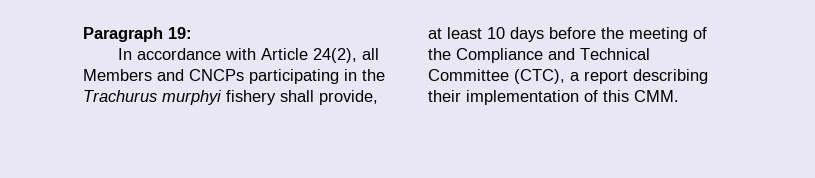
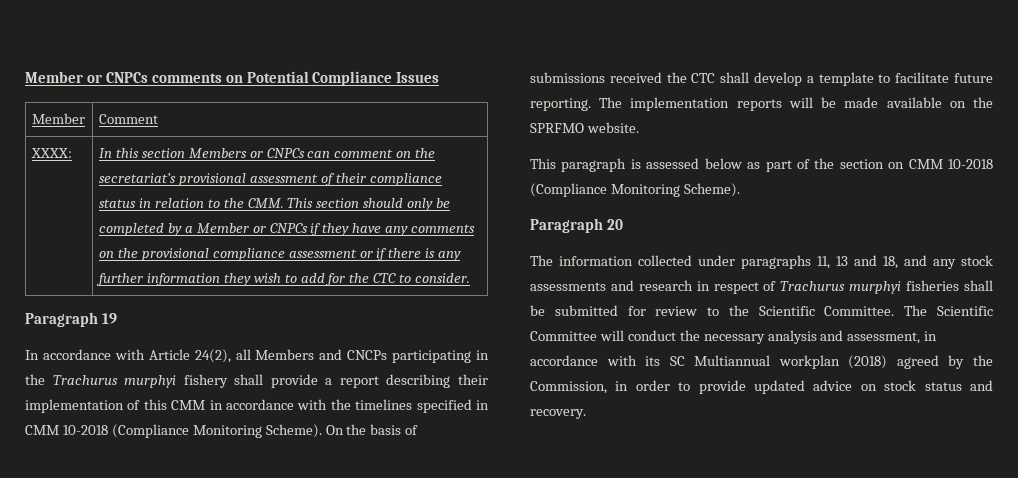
[83,27,192,42] Paragraph 19: -> [25,71,440,86] [31,113,85,124] [98,114,158,124] [30,148,72,158] [98,148,436,158] [98,173,442,186] [98,198,451,211] [98,223,476,236] [98,248,462,261] [95,273,471,286] [25,312,117,327] Member or CNPCs comments on Potential Compliance Issues // Member | Comment // XXXX: | In this section Members or CNPCs can comment on the secretariat’s provisional assessment of their compliance status in relation to the CMM. This section should only be completed by a Member or CNPCs if they have any comments on the provisional compliance assessment or if there is any further information they wish to add for the CTC to consider. // Paragraph 19
[319,90,378,105] [428,27,707,42] [428,48,650,63] [428,69,565,84] provide, at least 10 days before the meeting of the Compliance and Technical Committee (CTC), -> [270,374,318,388] provide
[634,90,679,102] CMM. -> [171,399,489,413] [25,424,419,438] [530,72,994,86] [530,97,993,111] [530,122,639,133] [530,158,994,172] [530,183,740,197] [530,218,623,233] [530,255,993,269] [530,280,993,294] [530,305,993,316] [530,330,938,344] [530,355,993,369] [530,380,993,394] [530,409,586,419] CMM in accordance with the timelines specified in CMM 10-2018 (Compliance Monitoring Scheme). On the basis of submissions received the CTC shall develop a template to facilitate future reporting. The implementation reports will be made available on the SPRFMO website. // This paragraph is assessed below as part of the section on CMM 10-2018 (Compliance Monitoring Scheme). // Paragraph 20 // The information collected under paragraphs 11, 13 and 18, and any stock assessments and research in respect of Trachurus murphyi fisheries shall be submitted for review to the Scientific Committee. The Scientific Committee will conduct the necessary analysis and assessment, in accordance with its SC Multiannual workplan (2018) agreed by the Commission, in order to provide updated advice on stock status and recovery.

